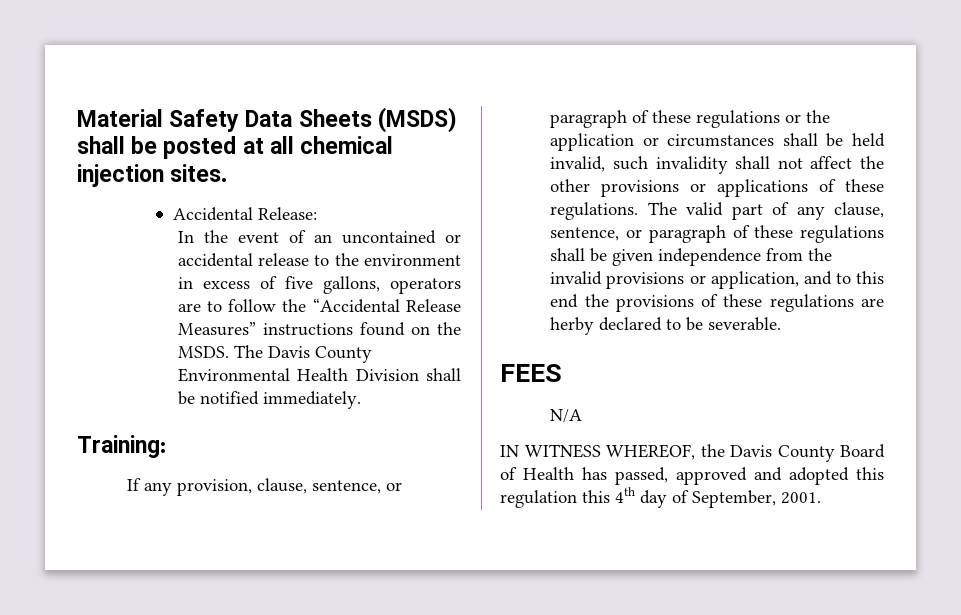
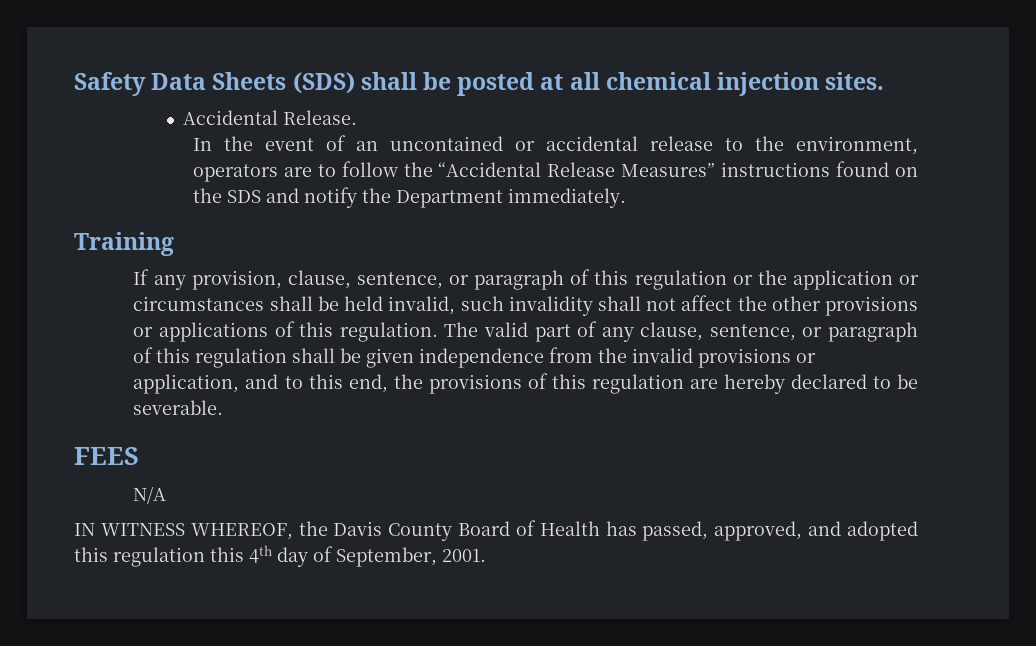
[77,109,163,127] Material -> (74, 84) none
[377,107,457,133] (MSDS) -> [292,72,355,94] (SDS)
[257,207,317,220] Release: -> [282,110,357,125] Release.
[363,254,461,266] [177,276,380,294] environment in excess of five gallons, -> [796,136,918,155] environment,
[177,345,372,363] [177,368,461,382] [177,391,259,405] MSDS. The Davis County Environmental Health Division shall be notified -> [226,187,503,208] SDS and notify the Department
[77,435,166,458] Training: -> [74,232,174,256] Training
[652,110,781,128] these regulations -> [594,270,727,290] this regulation
[845,179,884,192] [550,202,639,220] these regulations. -> [299,322,438,342] this regulation.
[754,225,884,243] these regulations -> [156,348,288,368] this regulation
[550,294,579,308] end -> [348,374,388,393] end,
[723,294,884,312] [550,317,595,335] these regulations are herby -> [551,374,785,394] this regulation are hereby
[676,467,747,485] approved -> [714,521,803,541] approved,

